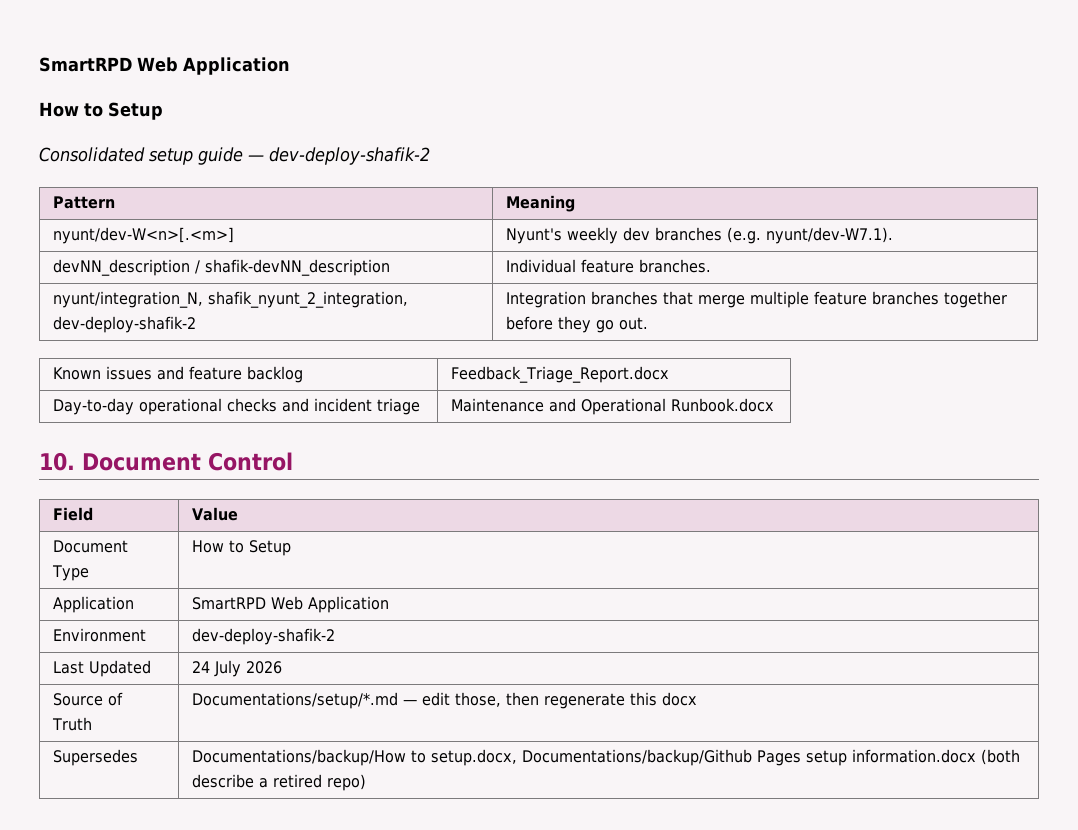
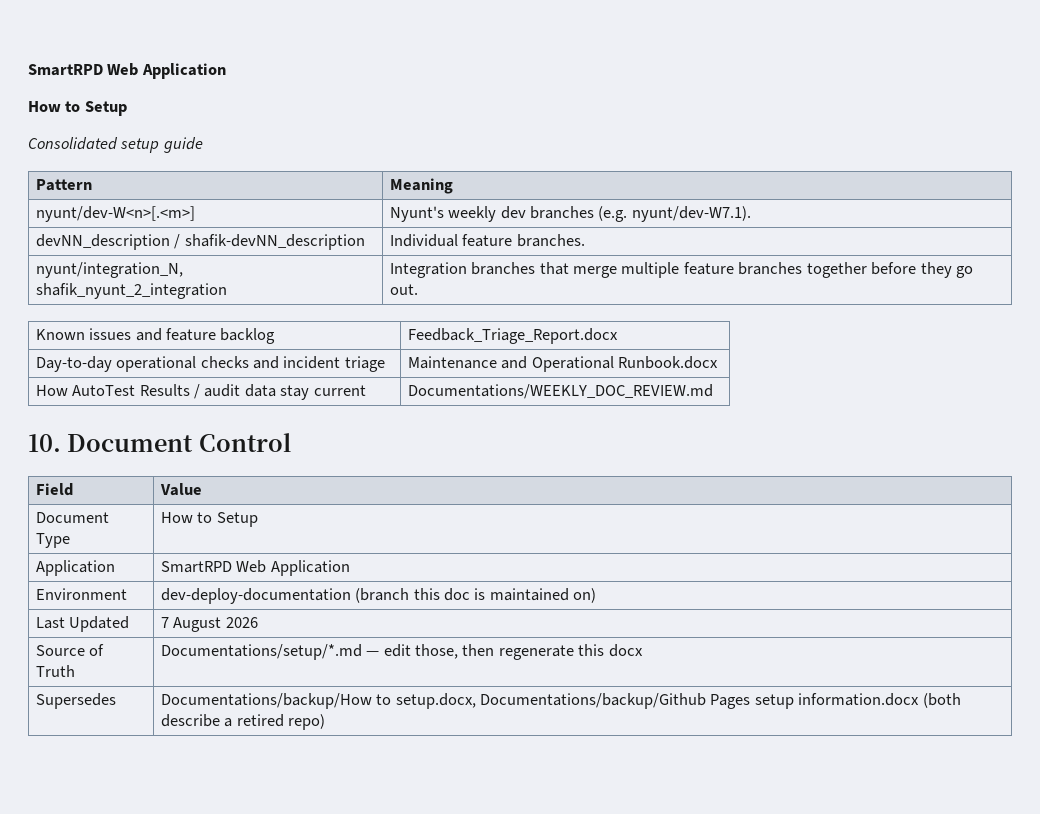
[248,147,430,165] — dev-deploy-shafik-2 -> (203, 145) none
[207,291,408,308] [52,316,196,333] shafik_nyunt_2_integration, dev-deploy-shafik-2 -> [35,283,227,299] shafik_nyunt_2_integration
(774, 405) none -> [35,384,366,400] [407,384,713,399] // How AutoTest Results / audit data stay current | Documentations/WEEKLY_DOC_REVIEW.md
[191,628,335,645] dev-deploy-shafik-2 -> [160,588,597,604] dev-deploy-documentation (branch this doc is maintained on)
[191,660,241,677] 24 July -> [160,617,222,632] 7 August

